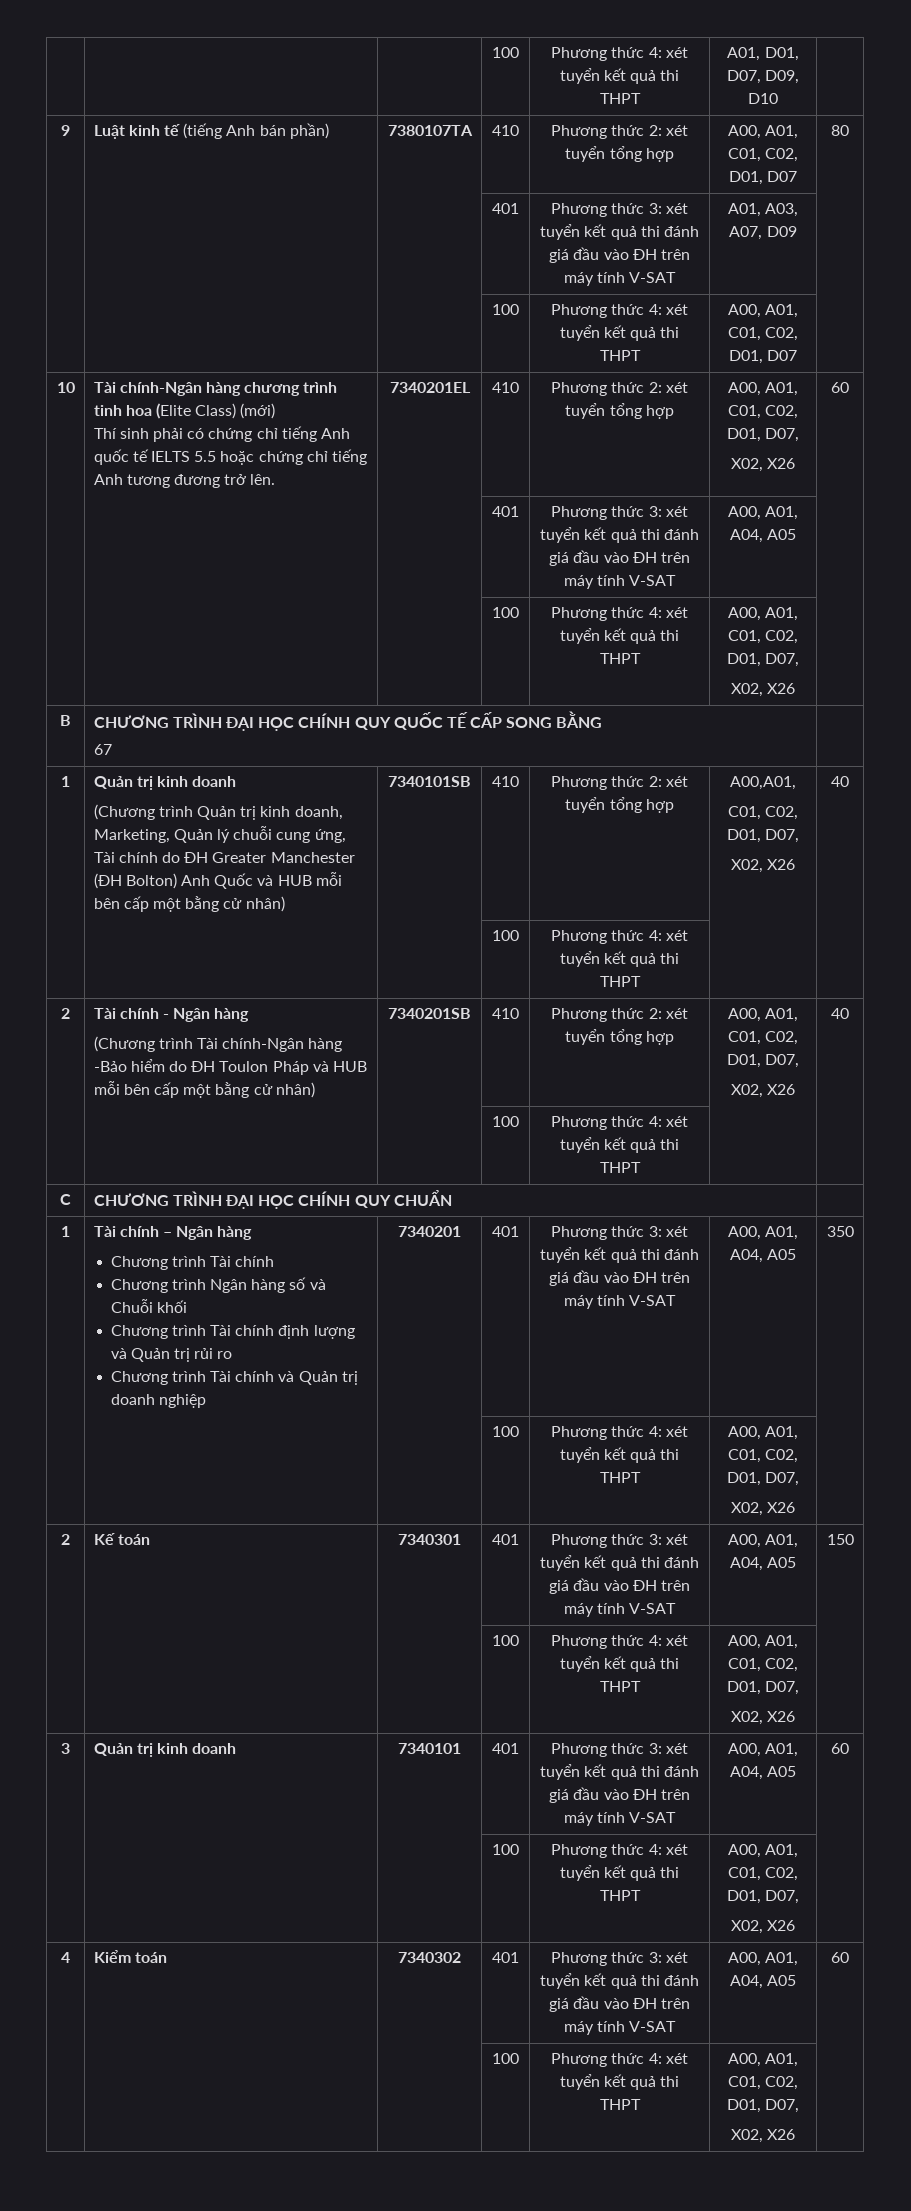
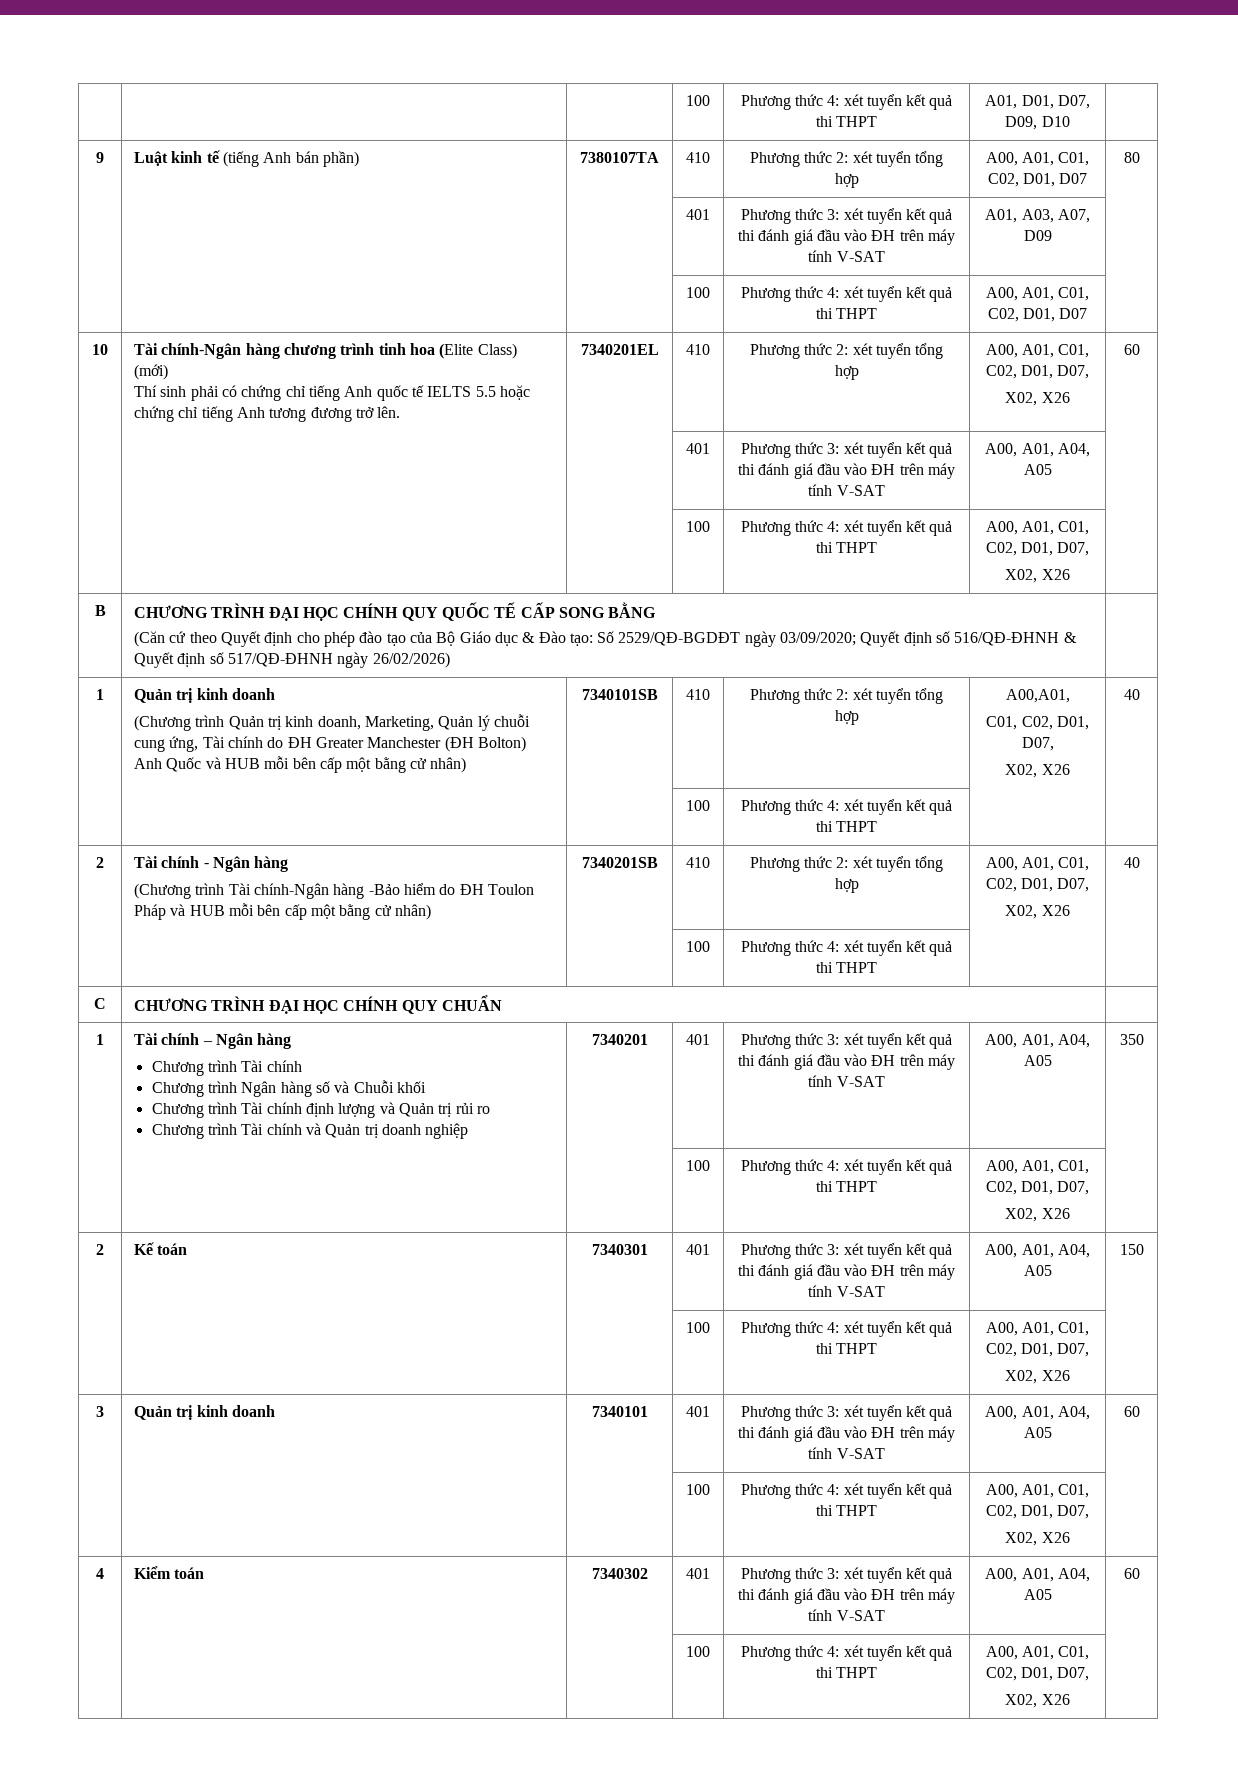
[93,744,112,755] 67 -> [134,631,1077,647] [134,652,450,668] (Căn cứ theo Quyết định cho phép đào tạo của Bộ Giáo dục & Đào tạo: Số 2529/QĐ-BGDĐT ngày 03/09/2020; Quyết định số 516/QĐ-ĐHNH & Quyết định số 517/QĐ-ĐHNH ngày 26/02/2026)

